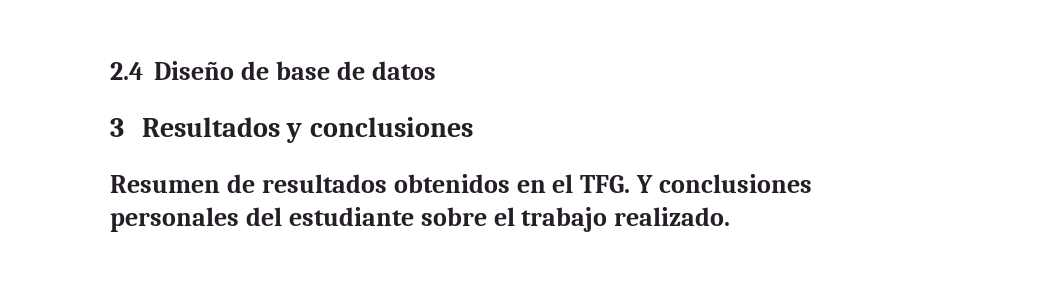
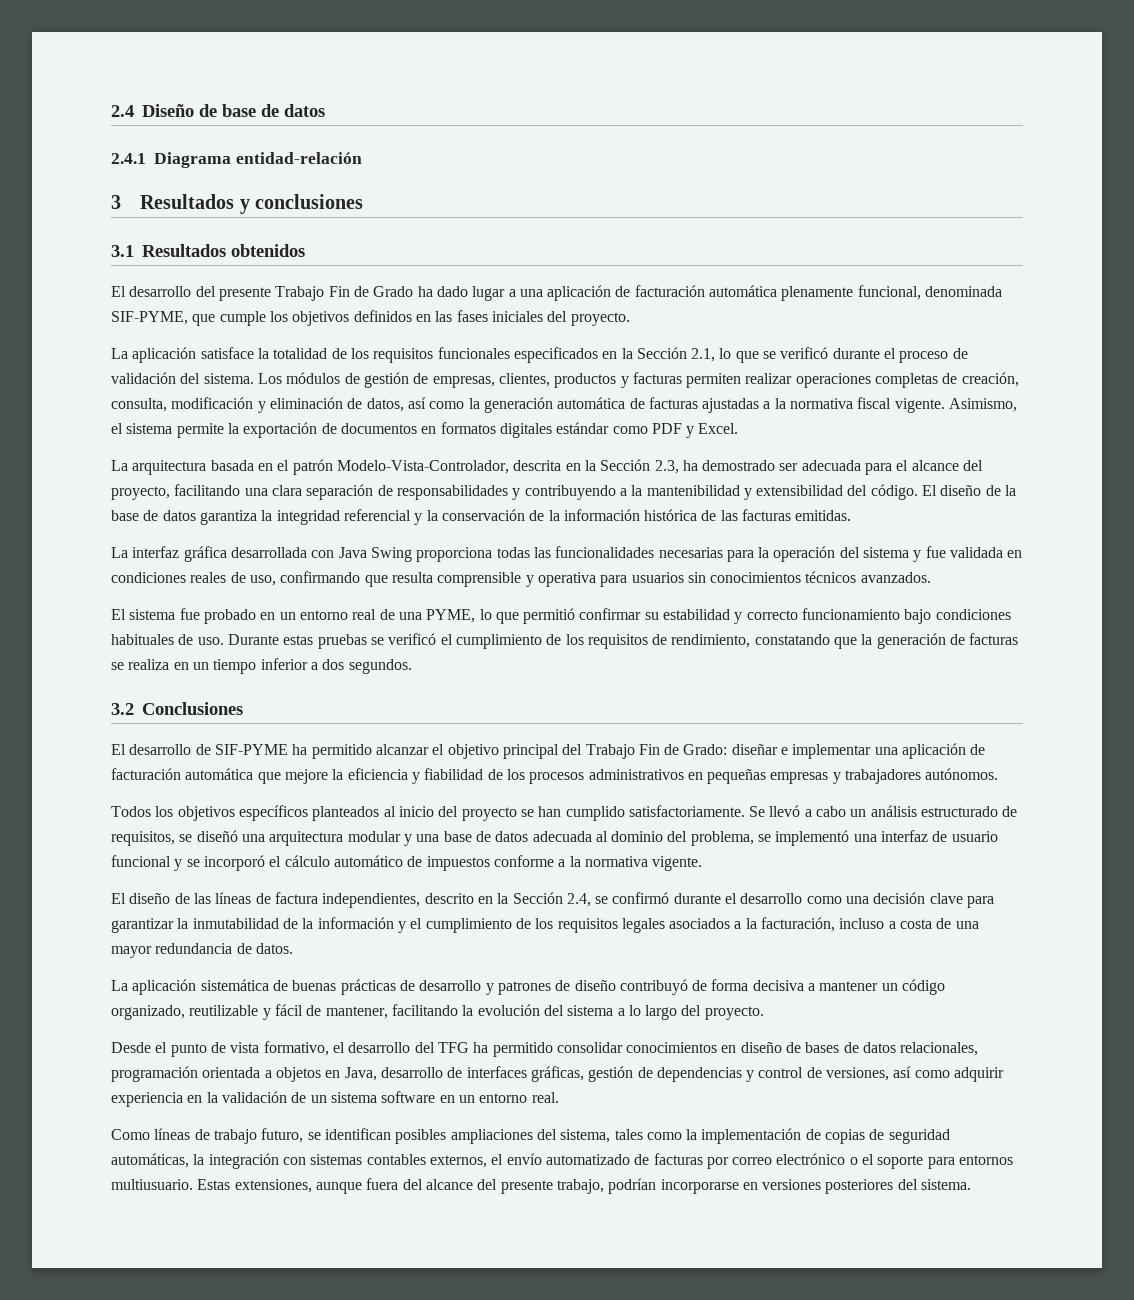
(436, 70) none -> [111,152,362,168] // 2.4.1 Diagrama entidad-relación
[110,174,813,193] [110,207,731,232] Resumen de resultados obtenidos en el TFG. Y conclusiones personales del estudiante sobre el trabajo realizado. -> [111,244,305,257] [111,285,1003,301] [111,310,630,326] [111,347,968,363] [111,372,1019,388] [111,397,1018,413] [111,422,739,438] [111,459,984,475] [111,484,1017,500] [111,509,852,525] [111,546,1023,562] [111,571,931,587] [111,608,1011,624] [111,633,1019,649] [111,658,412,674] [111,702,243,715] [111,743,986,759] [111,768,999,784] [111,805,1018,821] [111,830,998,846] [111,855,703,871] [111,892,995,908] [111,917,979,933] [111,943,293,958] [111,979,946,995] [111,1004,764,1020] [111,1041,979,1057] [111,1066,1005,1082] [111,1091,559,1107] [111,1128,950,1144] [111,1153,1014,1169] [111,1178,972,1194] 3.1 Resultados obtenidos // El desarrollo del presente Trabajo Fin de Grado ha dado lugar a una aplicación de facturación automática plenamente funcional, denominada SIF-PYME, que cumple los objetivos definidos en las fases iniciales del proyecto. // La aplicación satisface la totalidad de los requisitos funcionales especificados en la Sección 2.1, lo que se verificó durante el proceso de validación del sistema. Los módulos de gestión de empresas, clientes, productos y facturas permiten realizar operaciones completas de creación, consulta, modificación y eliminación de datos, así como la generación automática de facturas ajustadas a la normativa fiscal vigente. Asimismo, el sistema permite la exportación de documentos en formatos digitales estándar como PDF y Excel. // La arquitectura basada en el patrón Modelo-Vista-Controlador, descrita en la Sección 2.3, ha demostrado ser adecuada para el alcance del proyecto, facilitando una clara separación de responsabilidades y contribuyendo a la mantenibilidad y extensibilidad del código. El diseño de la base de datos garantiza la integridad referencial y la conservación de la información histórica de las facturas emitidas. // La interfaz gráfica desarrollada con Java Swing proporciona todas las funcionalidades necesarias para la operación del sistema y fue validada en condiciones reales de uso, confirmando que resulta comprensible y operativa para usuarios sin conocimientos técnicos avanzados. // El sistema fue probado en un entorno real de una PYME, lo que permitió confirmar su estabilidad y correcto funcionamiento bajo condiciones habituales de uso. Durante estas pruebas se verificó el cumplimiento de los requisitos de rendimiento, constatando que la generación de facturas se realiza en un tiempo inferior a dos segundos. // 3.2 Conclusiones // El desarrollo de SIF-PYME ha permitido alcanzar el objetivo principal del Trabajo Fin de Grado: diseñar e implementar una aplicación de facturación automática que mejore la eficiencia y fiabilidad de los procesos administrativos en pequeñas empresas y trabajadores autónomos. // Todos los objetivos específicos planteados al inicio del proyecto se han cumplido satisfactoriamente. Se llevó a cabo un análisis estructurado de requisitos, se diseñó una arquitectura modular y una base de datos adecuada al dominio del problema, se implementó una interfaz de usuario funcional y se incorporó el cálculo automático de impuestos conforme a la normativa vigente. // El diseño de las líneas de factura independientes, descrito en la Sección 2.4, se confirmó durante el desarrollo como una decisión clave para garantizar la inmutabilidad de la información y el cumplimiento de los requisitos legales asociados a la facturación, incluso a costa de una mayor redundancia de datos. // La aplicación sistemática de buenas prácticas de desarrollo y patrones de diseño contribuyó de forma decisiva a mantener un código organizado, reutilizable y fácil de mantener, facilitando la evolución del sistema a lo largo del proyecto. // Desde el punto de vista formativo, el desarrollo del TFG ha permitido consolidar conocimientos en diseño de bases de datos relacionales, programación orientada a objetos en Java, desarrollo de interfaces gráficas, gestión de dependencias y control de versiones, así como adquirir experiencia en la validación de un sistema software en un entorno real. // Como líneas de trabajo futuro, se identifican posibles ampliaciones del sistema, tales como la implementación de copias de seguridad automáticas, la integración con sistemas contables externos, el envío automatizado de facturas por correo electrónico o el soporte para entornos multiusuario. Estas extensiones, aunque fuera del alcance del presente trabajo, podrían incorporarse en versiones posteriores del sistema.

